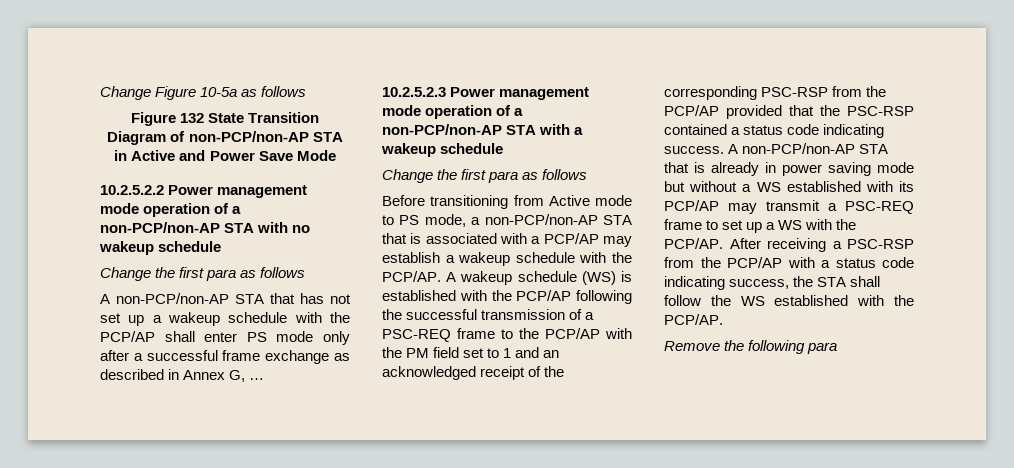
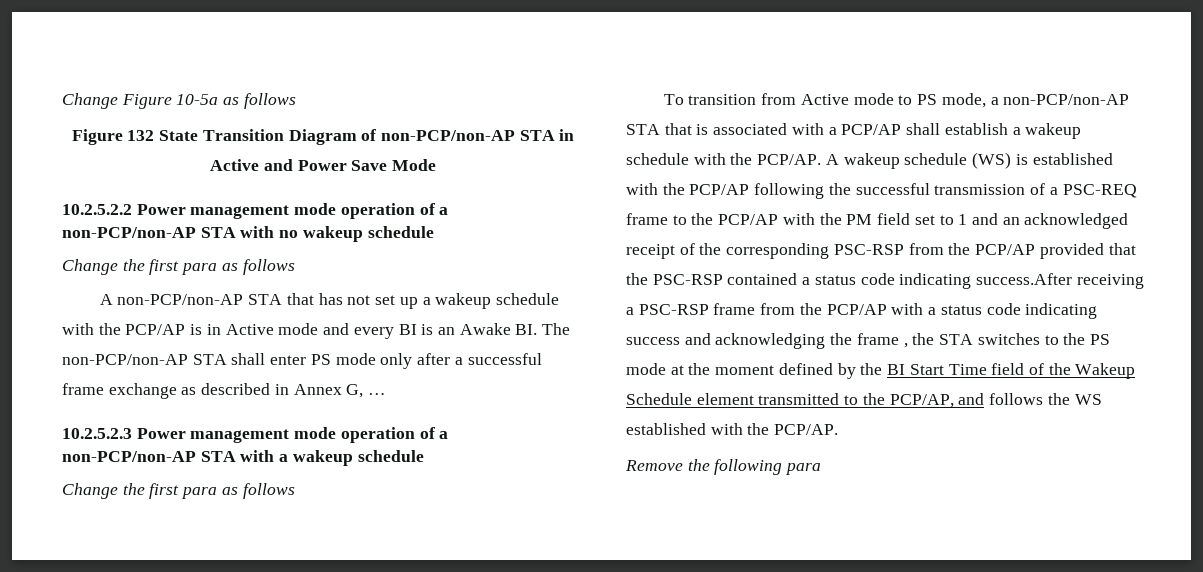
(155, 336) none -> [190,323,571,339] [62,354,227,365] is in Active mode and every BI is an Awake BI. The non-PCP/non-AP STA
[382,195,509,209] Before transitioning -> [663,94,757,105] To transition
[603,236,632,247] may -> [906,123,941,135] shall
[664,143,889,154] [664,162,914,176] [664,181,914,192] [664,200,914,214] [664,219,857,233] [664,238,761,249] success. A non-PCP/non-AP STA that is already in power saving mode but without a WS established with its PCP/AP may transmit a PSC-REQ frame to set up a WS with the PCP/AP. After -> [976,273,1073,285] success.After
(914, 244) none -> [713,303,756,315] frame
[729,276,881,289] [664,295,701,306] success, the STA shall follow -> [626,333,1110,349] [626,363,1136,379] [626,393,1044,408] success and acknowledging the frame , the STA switches to the PS mode at the moment defined by the BI Start Time field of the Wakeup Schedule element transmitted to the PCP/AP, and follows

